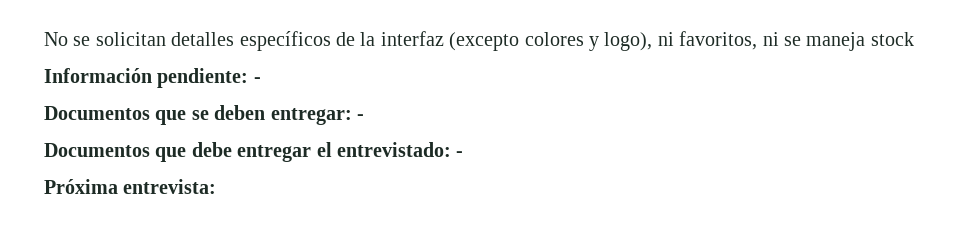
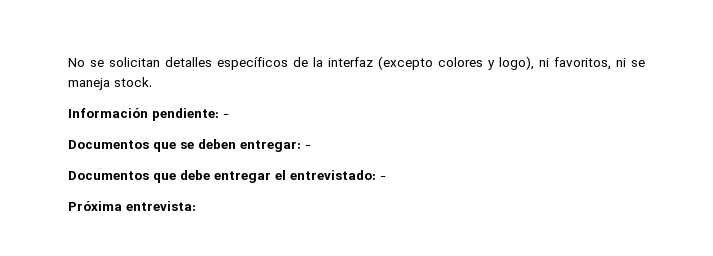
[870,32,914,46] stock -> [114,77,152,87] stock.

